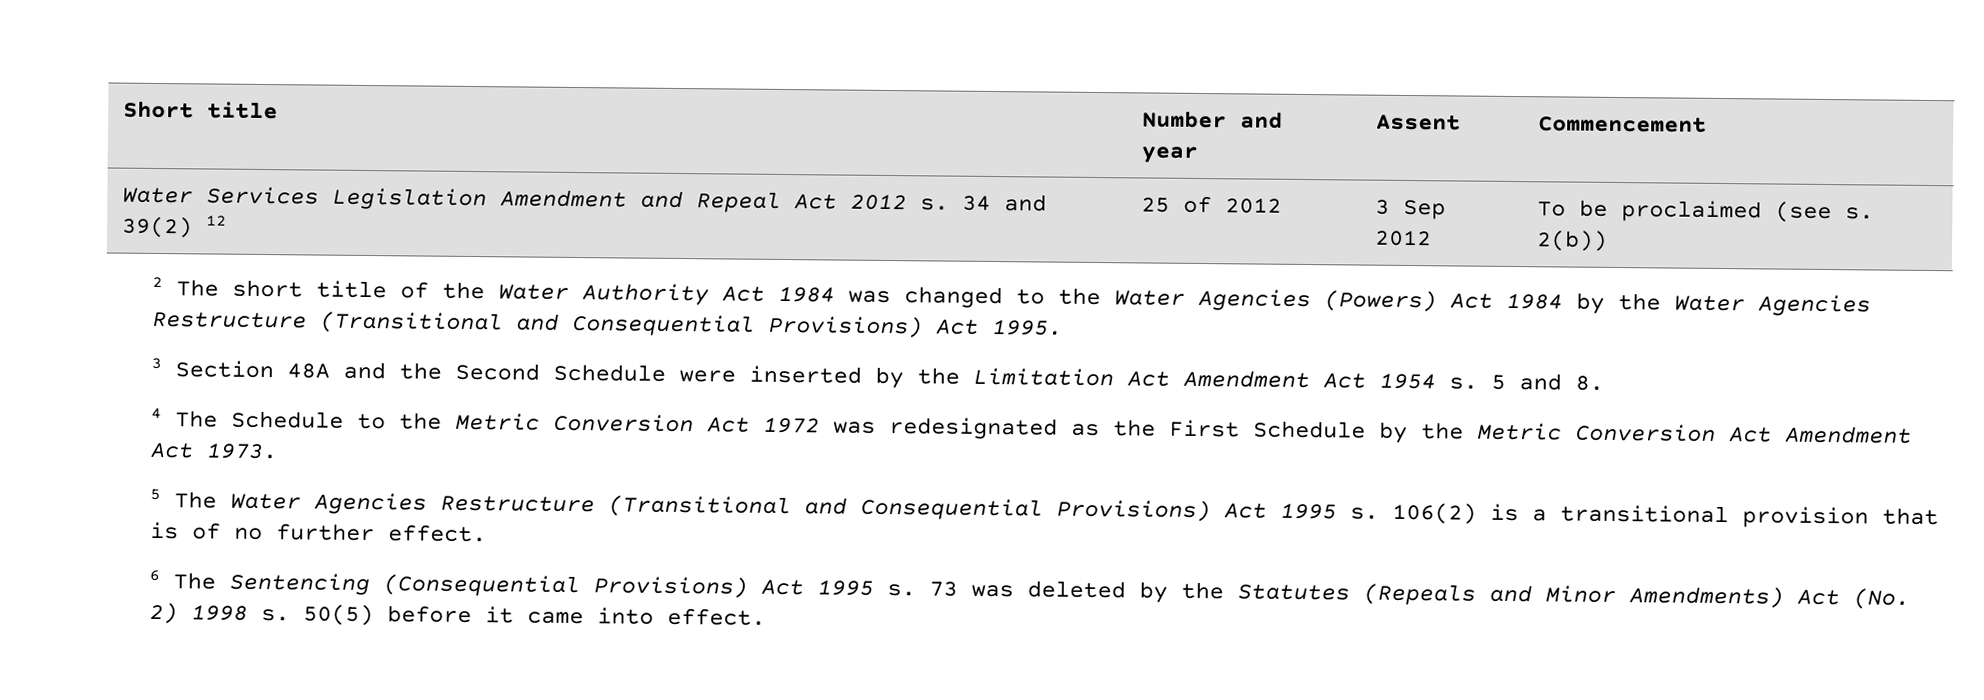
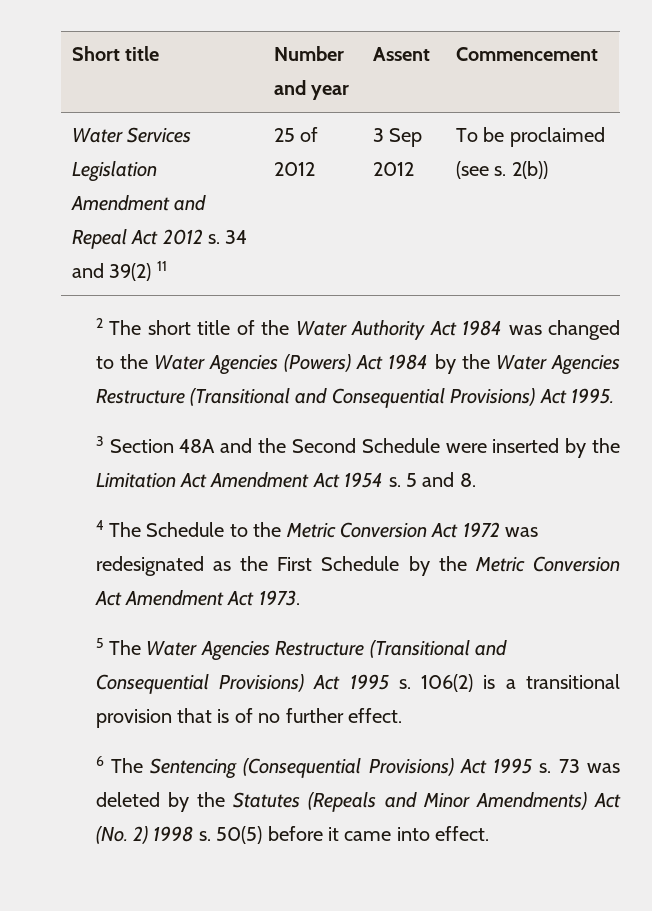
[206,215,228,226] 12 -> [156,261,167,271] 11

